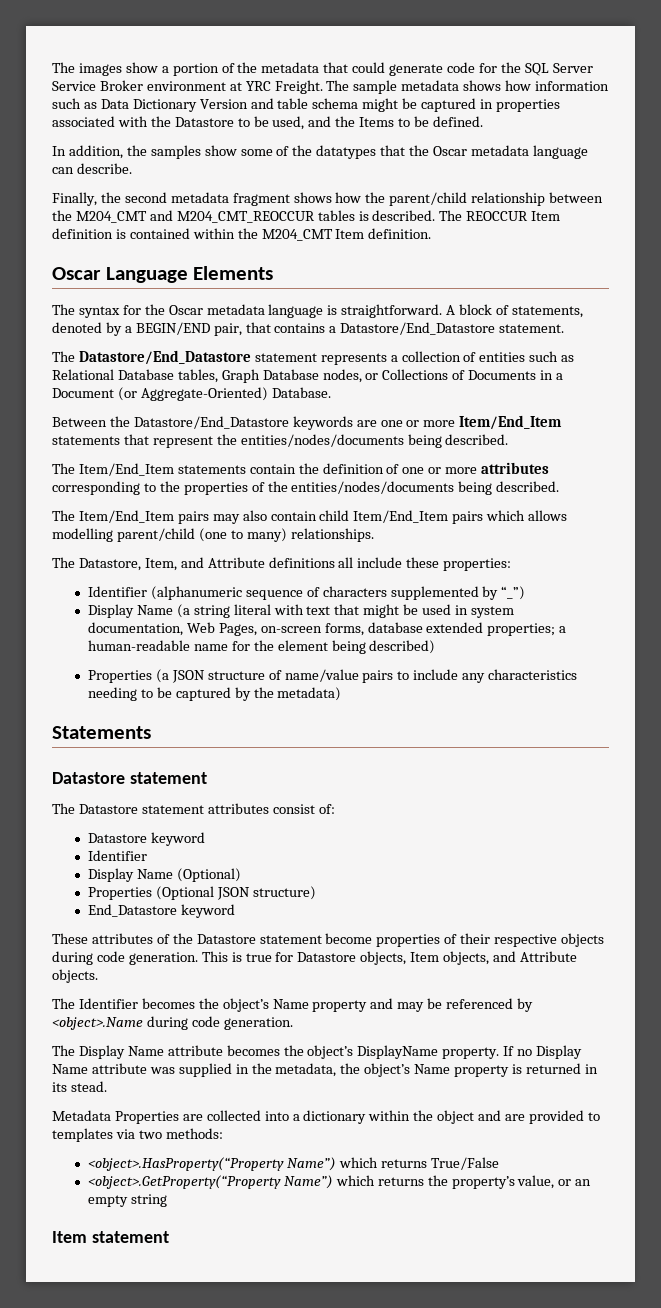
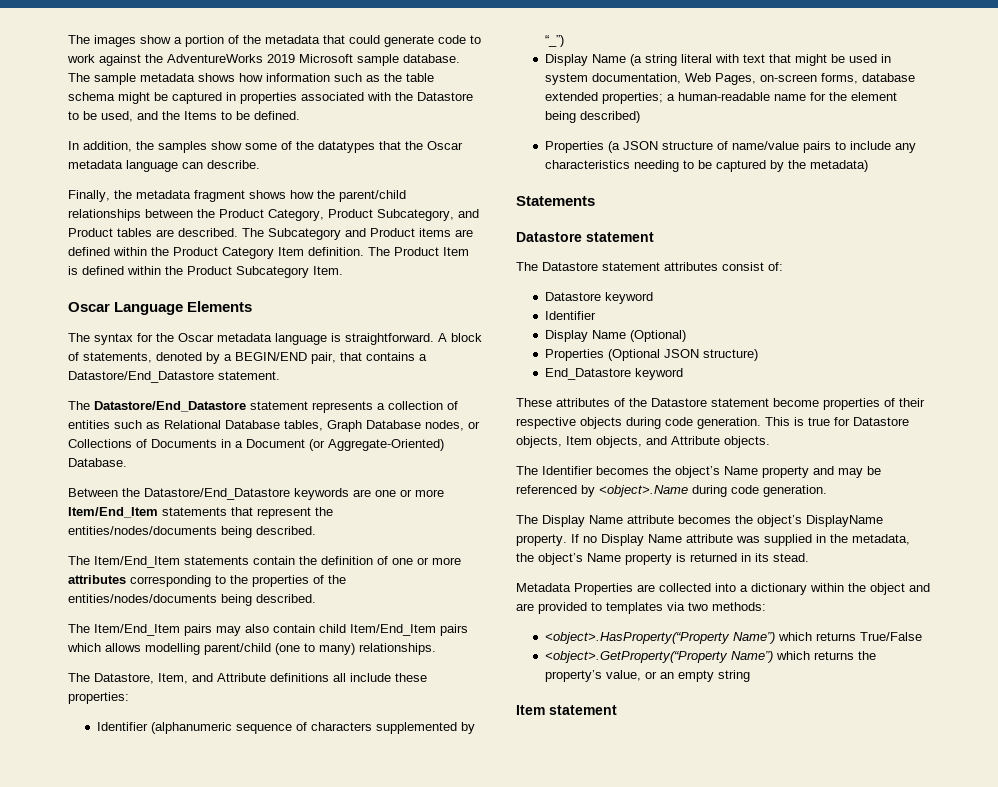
[478,62,593,76] [52,80,323,94] for the SQL Server Service Broker environment at YRC Freight. -> [470,35,481,44] [67,54,460,66] to work against the AdventureWorks 2019 Microsoft sample database.
[100,98,274,112] Data Dictionary Version and -> [384,73,402,82] the
[124,192,167,203] second -> (132, 194) none
[471,192,546,206] relationship -> [68,209,141,221] relationships
[75,210,561,223] [52,228,432,241] M204_CMT and M204_CMT_REOCCUR tables is described. The REOCCUR Item definition is contained within the M204_CMT Item definition. -> [219,209,479,221] [68,228,473,240] [68,247,469,259] [68,266,343,278] Product Category, Product Subcategory, and Product tables are described. The Subcategory and Product items are defined within the Product Category Item definition. The Product Item is defined within the Product Subcategory Item.

